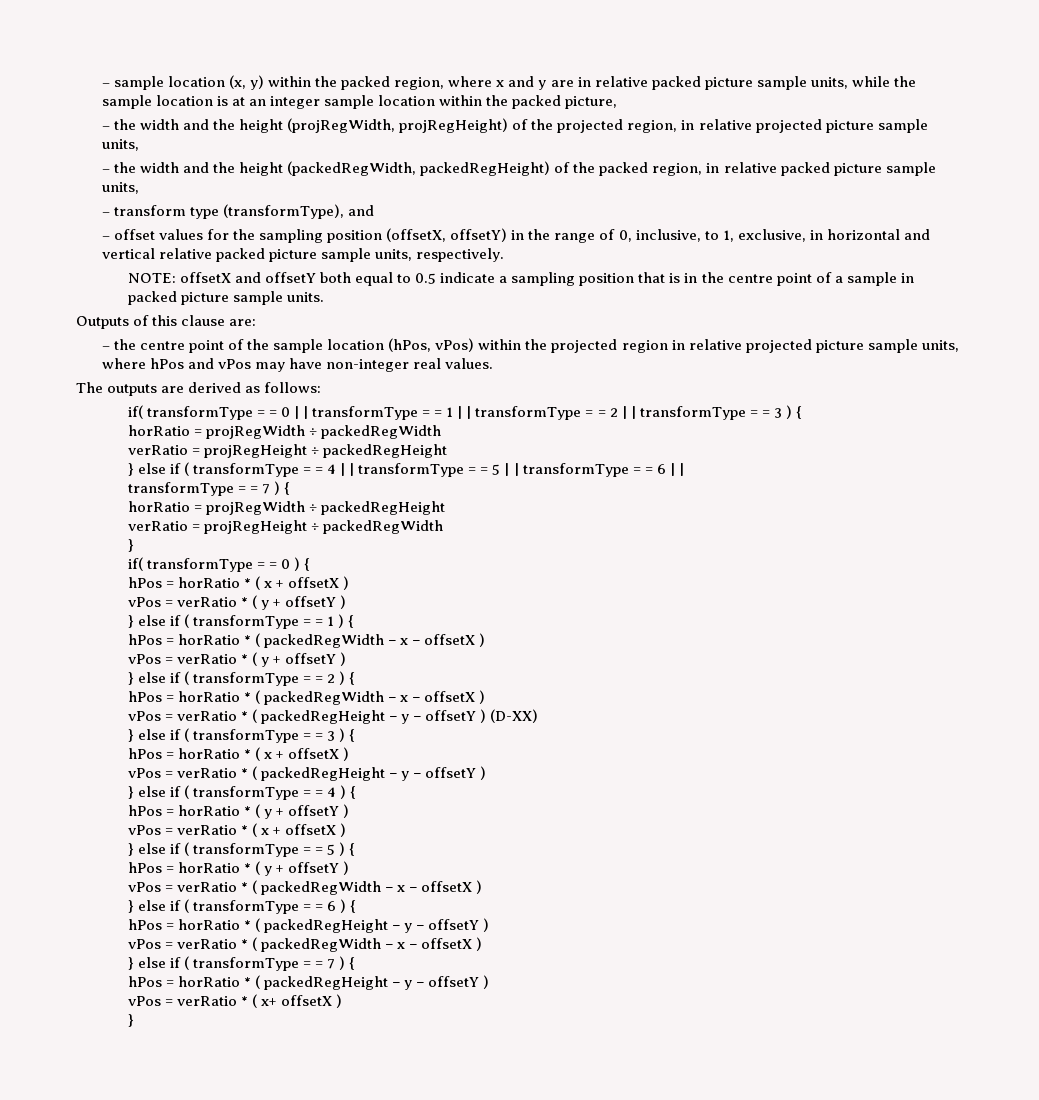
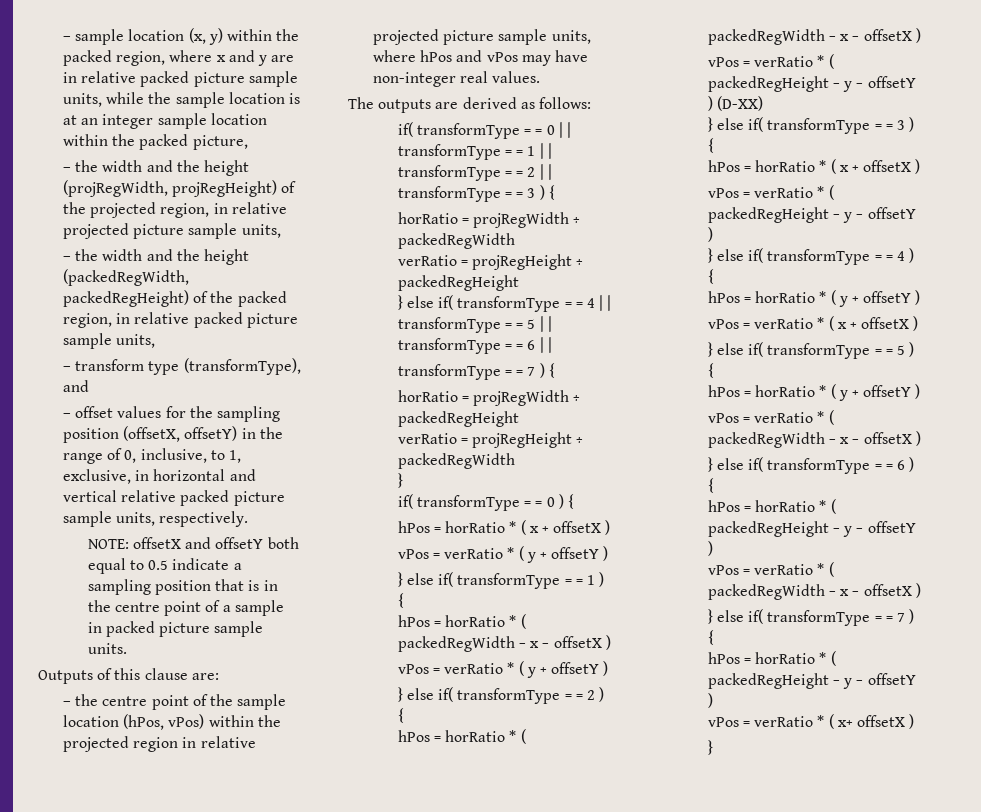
[169,462,189,476] if ( -> [438,295,454,310] if(
[169,614,189,628] if ( -> [438,572,454,587] if(
[169,671,189,685] if ( -> [438,687,454,702] if(
[169,728,189,742] if ( -> [748,117,764,132] if(
[169,785,189,799] if ( -> [748,248,764,263] if(
[169,842,189,856] if ( -> [748,342,764,357] if(
[169,899,189,913] if ( -> [748,457,764,472] if(
[169,956,189,970] if ( -> [748,609,764,624] if(

